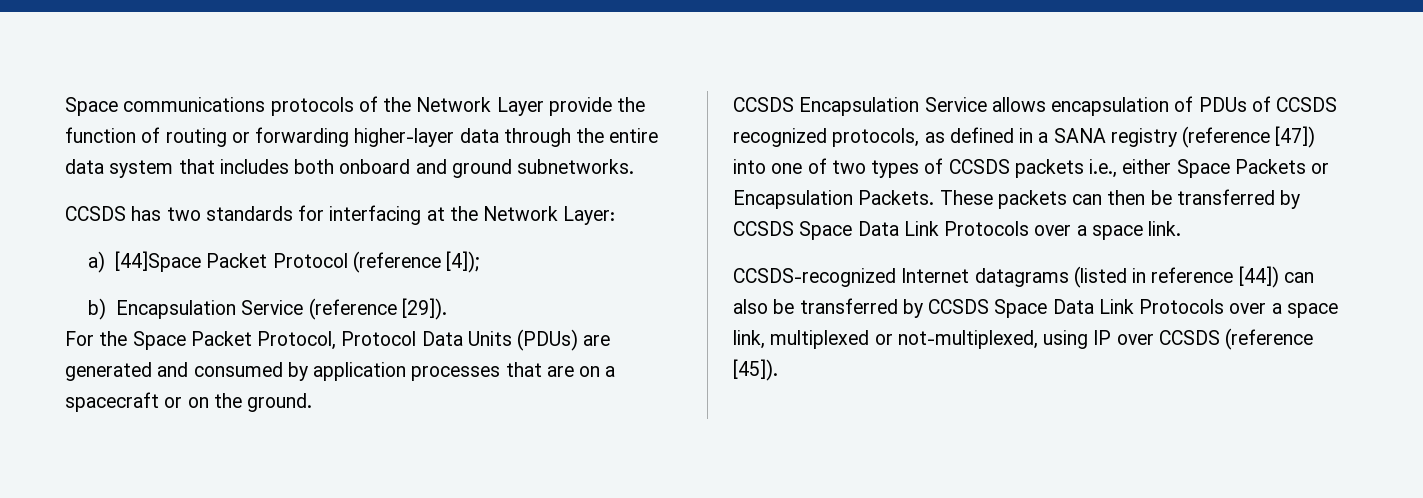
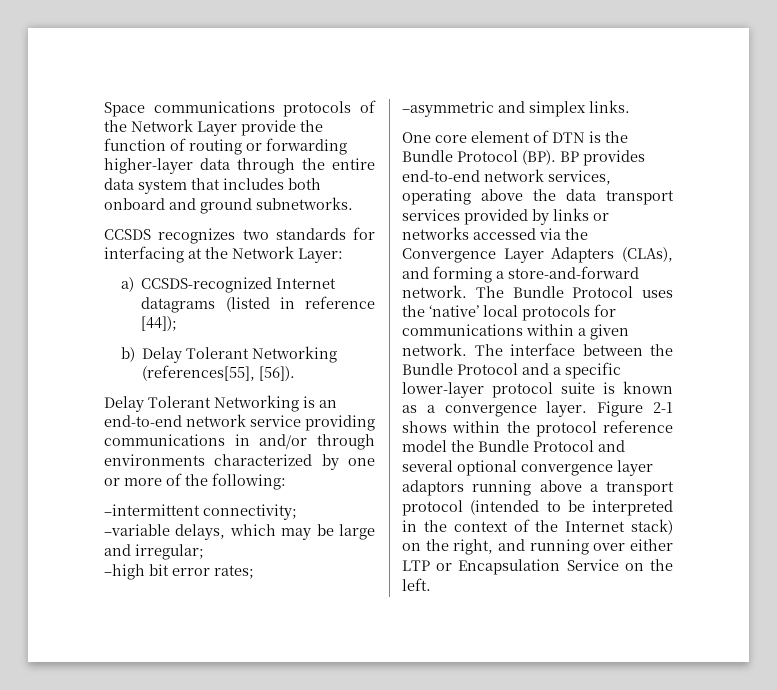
[131,206,162,221] has -> [158,228,236,244] recognizes
[114,251,480,273] [88,298,447,320] [65,329,611,351] [65,362,616,381] [65,392,313,412] [733,96,1338,116] [733,126,1316,148] [733,158,1330,178] [733,189,1301,209] [733,221,1182,240] [44]Space Packet Protocol (reference [4]); // b) Encapsulation Service (reference [29]). // For the Space Packet Protocol, Protocol Data Units (PDUs) are generated and consumed by application processes that are on a spacecraft or on the ground. // CCSDS Encapsulation Service allows encapsulation of PDUs of CCSDS recognized protocols, as defined in a SANA registry (reference [47]) into one of two types of CCSDS packets i.e., either Space Packets or Encapsulation Packets. These packets can then be transferred by CCSDS Space Data Link Protocols over a space link. // -> (135, 284) none
[1238,266,1314,288] [733,298,1338,318] [733,328,1314,350] [733,359,778,381] [44]) can also be transferred by CCSDS Space Data Link Protocols over a space link, multiplexed or not-multiplexed, using IP over CCSDS (reference [45]). -> [141,316,178,331] [121,346,338,363] [142,365,296,381] [104,395,337,412] [104,414,375,431] [104,434,375,450] [104,454,375,470] [104,473,286,490] [104,504,297,520] [104,524,375,540] [104,544,204,560] [104,564,254,580] [402,100,630,117] [402,130,628,143] [402,150,645,166] [402,169,611,185] [402,189,674,205] [402,208,609,225] [402,227,588,240] [402,247,673,263] [402,266,639,283] [402,285,673,298] [402,304,616,321] [402,324,629,340] [402,343,673,356] [402,362,621,379] [402,381,673,398] [402,401,673,417] [402,420,673,437] [402,440,625,452] [402,460,653,476] [402,480,674,496] [402,500,673,516] [402,519,673,535] [402,539,673,555] [402,559,673,575] [402,578,431,591] [44]); // b) Delay Tolerant Networking (references[55], [56]). // Delay Tolerant Networking is an end-to-end network service providing communications in and/or through environments characterized by one or more of the following: // –intermittent connectivity; // –variable delays, which may be large and irregular; // –high bit error rates; // –asymmetric and simplex links. // One core element of DTN is the Bundle Protocol (BP). BP provides end-to-end network services, operating above the data transport services provided by links or networks accessed via the Convergence Layer Adapters (CLAs), and forming a store-and-forward network. The Bundle Protocol uses the ‘native’ local protocols for communications within a given network. The interface between the Bundle Protocol and a specific lower-layer protocol suite is known as a convergence layer. Figure 2-1 shows within the protocol reference model the Bundle Protocol and several optional convergence layer adaptors running above a transport protocol (intended to be interpreted in the context of the Internet stack) on the right, and running over either LTP or Encapsulation Service on the left.

